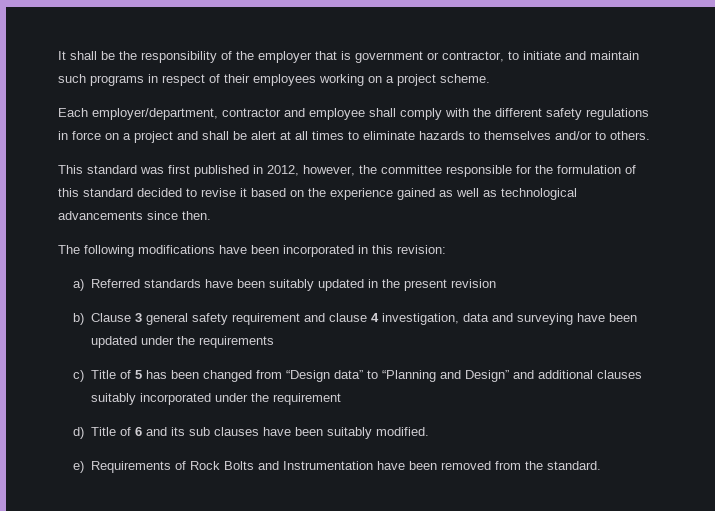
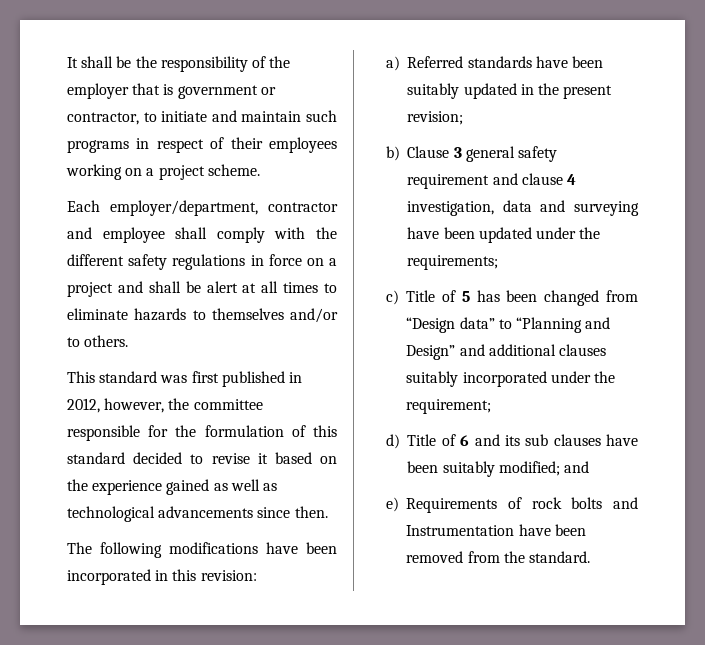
[450,279,496,288] revision -> [407,111,464,125] revision;
[198,336,274,348] requirements -> [407,255,499,270] requirements;
[272,393,341,405] requirement -> [406,399,492,414] requirement;
[375,427,429,436] modified. -> [498,461,589,476] modified; and
[189,461,254,470] Rock Bolts -> [531,497,603,509] rock bolts

